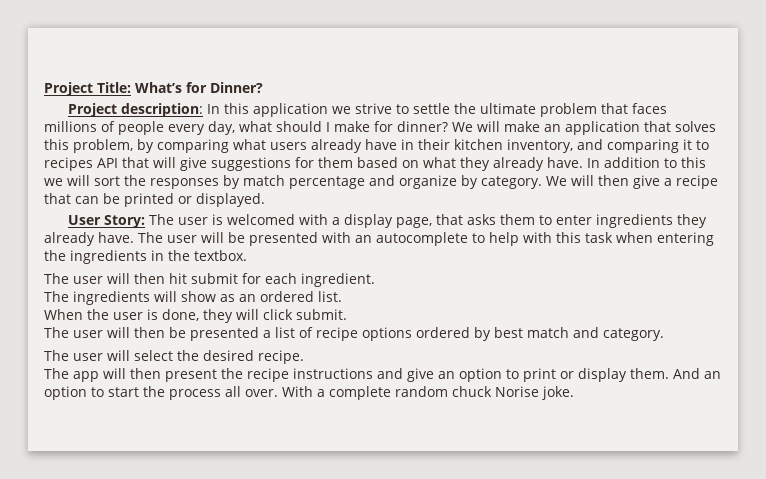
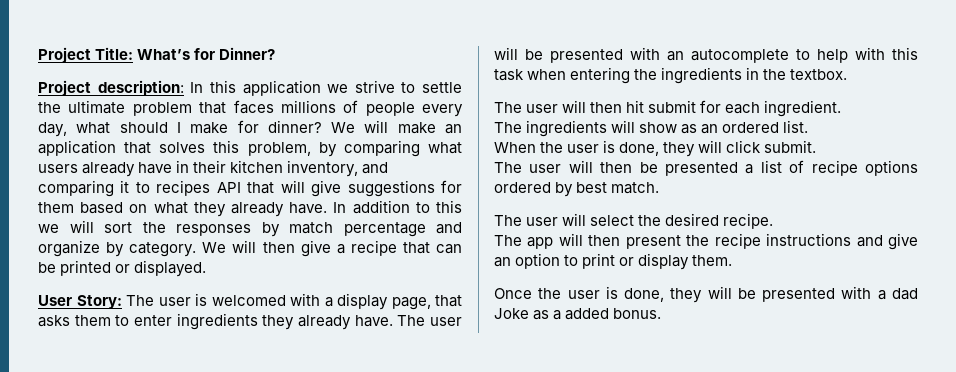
[527,327,664,341] match and category. -> [611,182,660,194] match.
[673,368,721,379] [44,386,574,400] And an option to start the process all over. With a complete random chuck Norise joke. -> [494,286,918,303] [494,308,662,320] // Once the user is done, they will be presented with a dad Joke as a added bonus.

